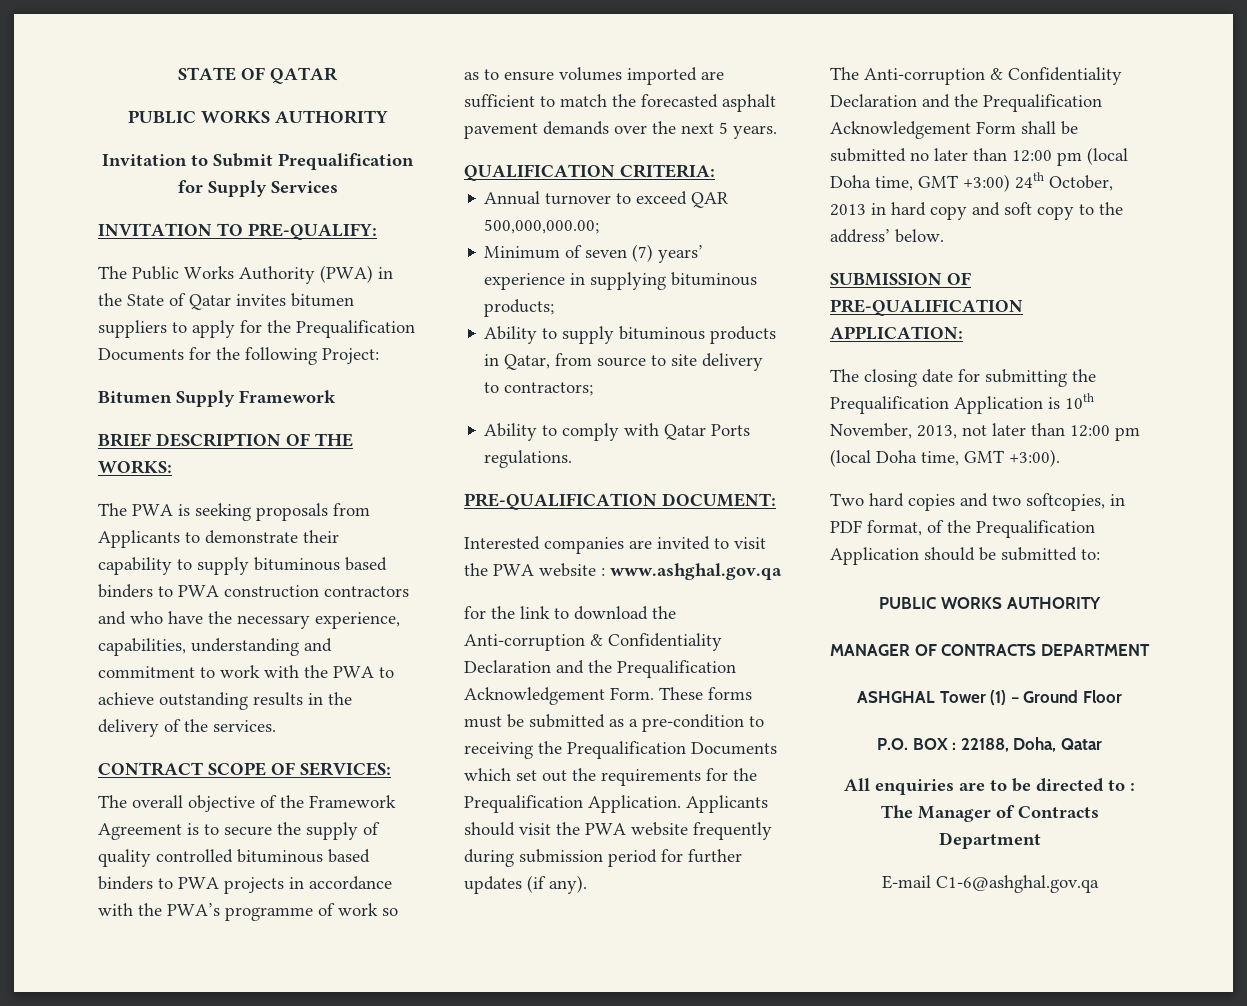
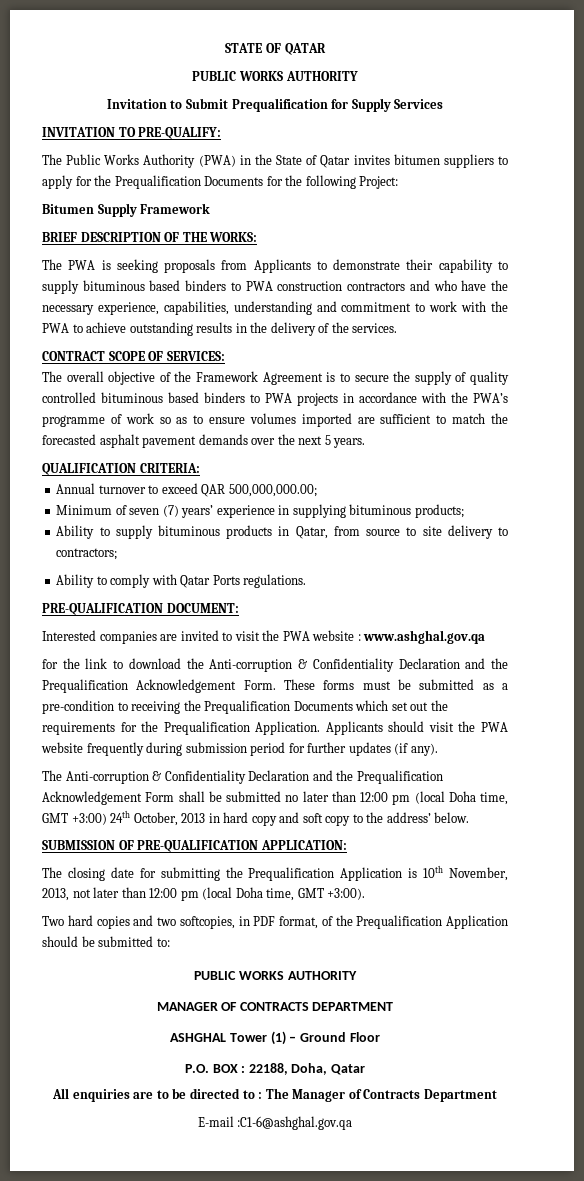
[935,875,1099,893] C1-6@ashghal.gov.qa -> [237,1116,353,1130] :C1-6@ashghal.gov.qa

